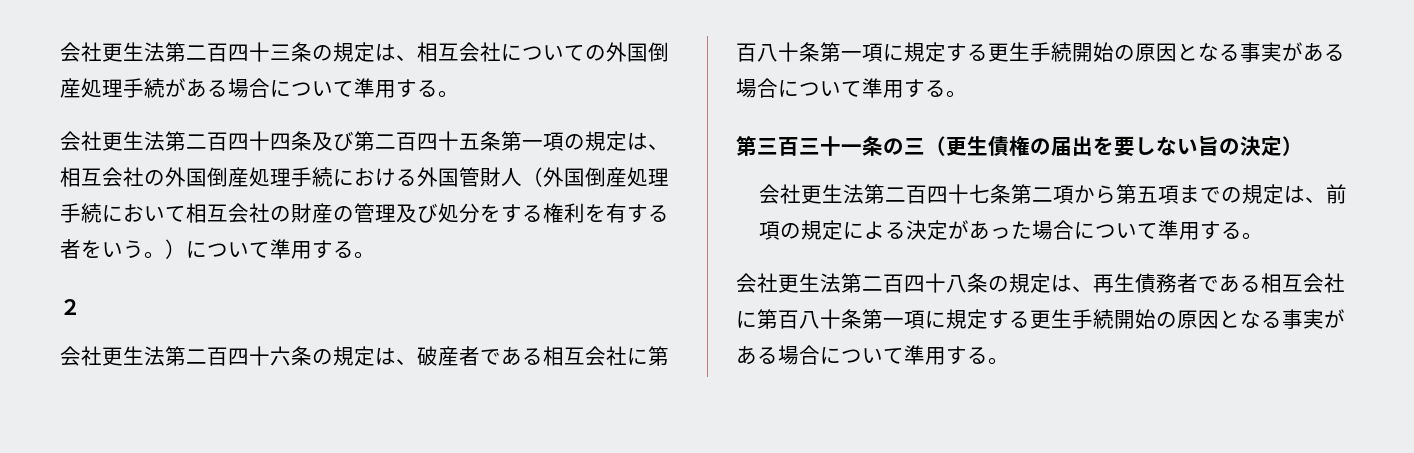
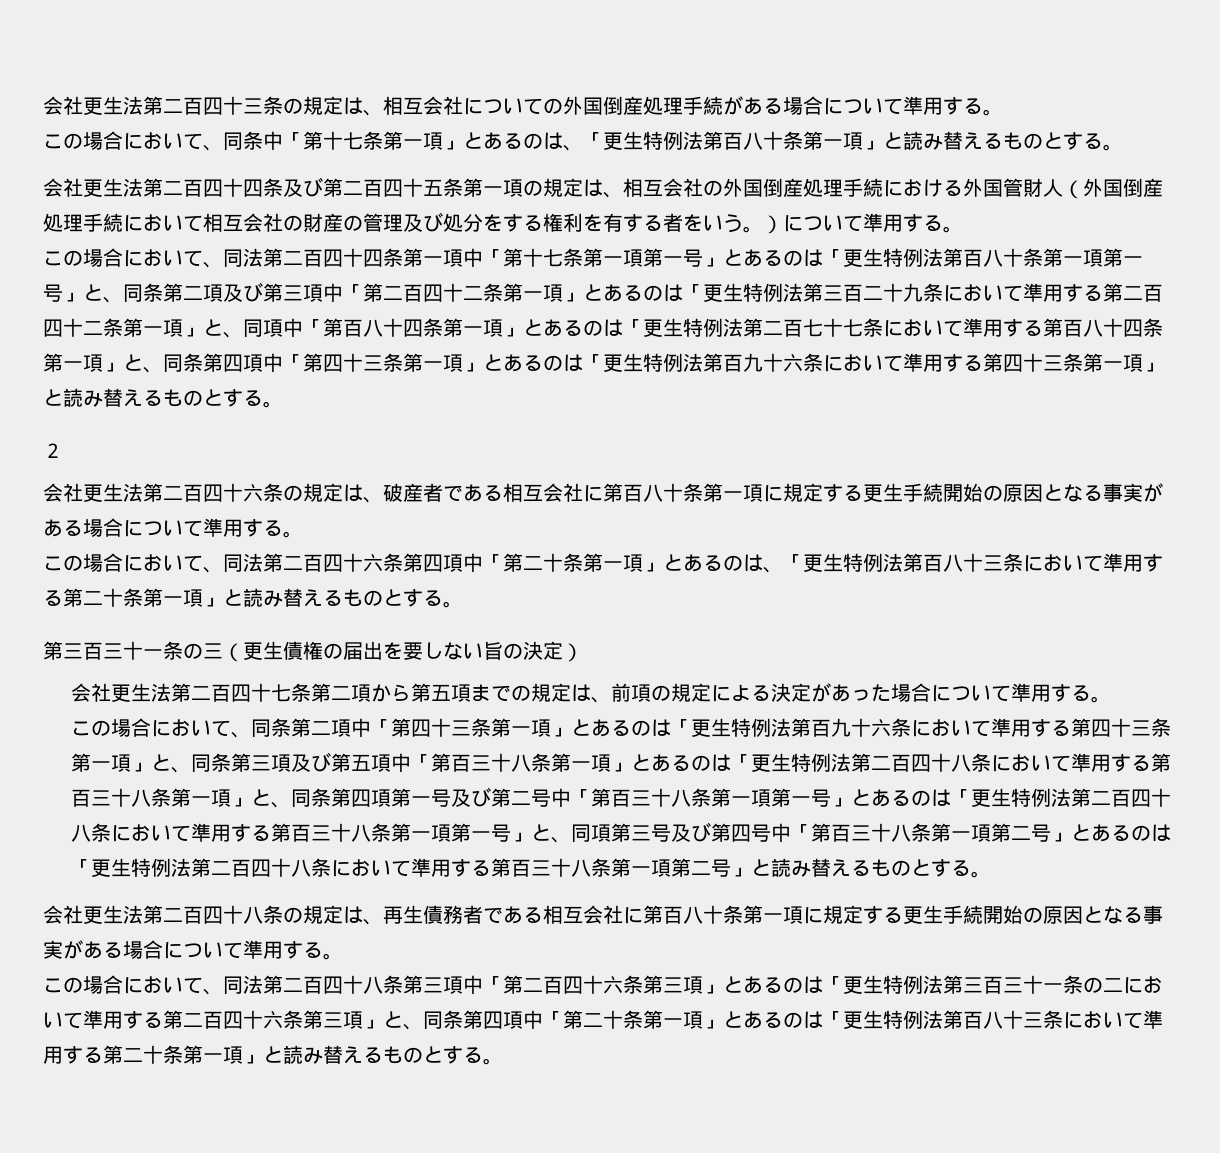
(459, 94) none -> [43,131,1123,151] // この場合において、同条中「第十七条第一項」とあるのは、「更生特例法第百八十条第一項」と読み替えるものとする。
(375, 255) none -> [43,248,1143,268] [43,282,1163,303] [43,318,1163,338] [43,353,1163,373] [43,388,283,408] // この場合において、同法第二百四十四条第一項中「第十七条第一項第一号」とあるのは「更生特例法第百八十条第一項第一号」と、同条第二項及び第三項中「第二百四十二条第一項」とあるのは「更生特例法第三百二十九条において準用する第二百四十二条第一項」と、同項中「第百八十四条第一項」とあるのは「更生特例法第二百七十七条において準用する第百八十四条第一項」と、同条第四項中「第四十三条第一項」とあるのは「更生特例法第百九十六条において準用する第四十三条第一項」と読み替えるものとする。
(967, 94) none -> [43,553,1163,573] [43,588,463,608] // この場合において、同法第二百四十六条第四項中「第二十条第一項」とあるのは、「更生特例法第百八十三条において準用する第二十条第一項」と読み替えるものとする。
(1263, 236) none -> [71,718,1172,738] [71,752,1172,773] [71,787,1172,808] [71,822,1172,843] [71,858,992,878] // この場合において、同条第二項中「第四十三条第一項」とあるのは「更生特例法第百九十六条において準用する第四十三条第一項」と、同条第三項及び第五項中「第百三十八条第一項」とあるのは「更生特例法第二百四十八条において準用する第百三十八条第一項」と、同条第四項第一号及び第二号中「第百三十八条第一項第一号」とあるのは「更生特例法第二百四十八条において準用する第百三十八条第一項第一号」と、同項第三号及び第四号中「第百三十八条第一項第二号」とあるのは「更生特例法第二百四十八条において準用する第百三十八条第一項第二号」と読み替えるものとする。
(1009, 361) none -> [43,975,1163,995] [43,1010,1163,1030] [43,1045,503,1065] // この場合において、同法第二百四十八条第三項中「第二百四十六条第三項」とあるのは「更生特例法第三百三十一条の二において準用する第二百四十六条第三項」と、同条第四項中「第二十条第一項」とあるのは「更生特例法第百八十三条において準用する第二十条第一項」と読み替えるものとする。

